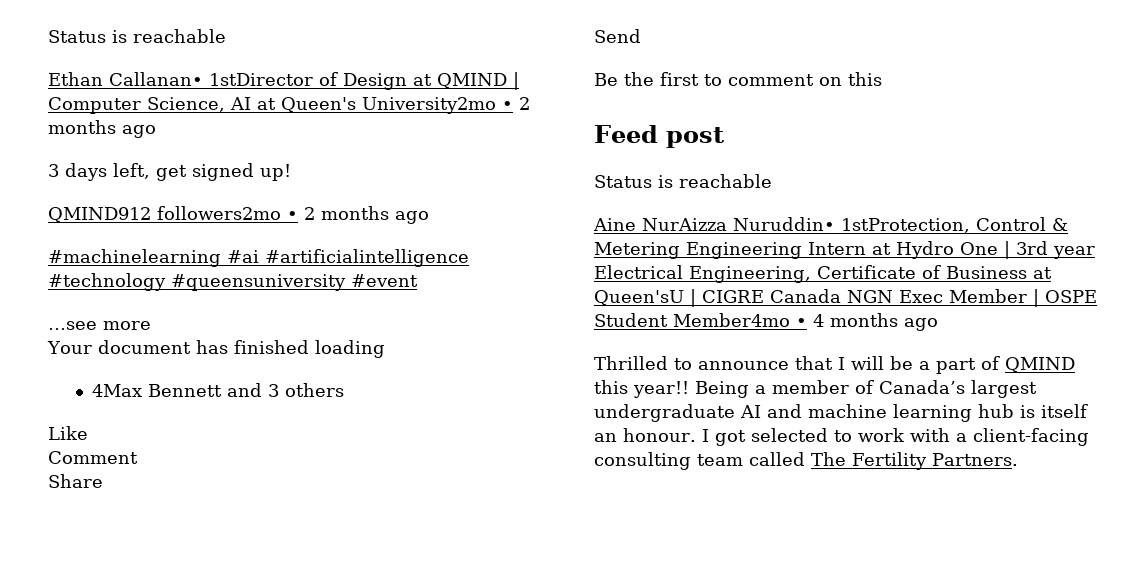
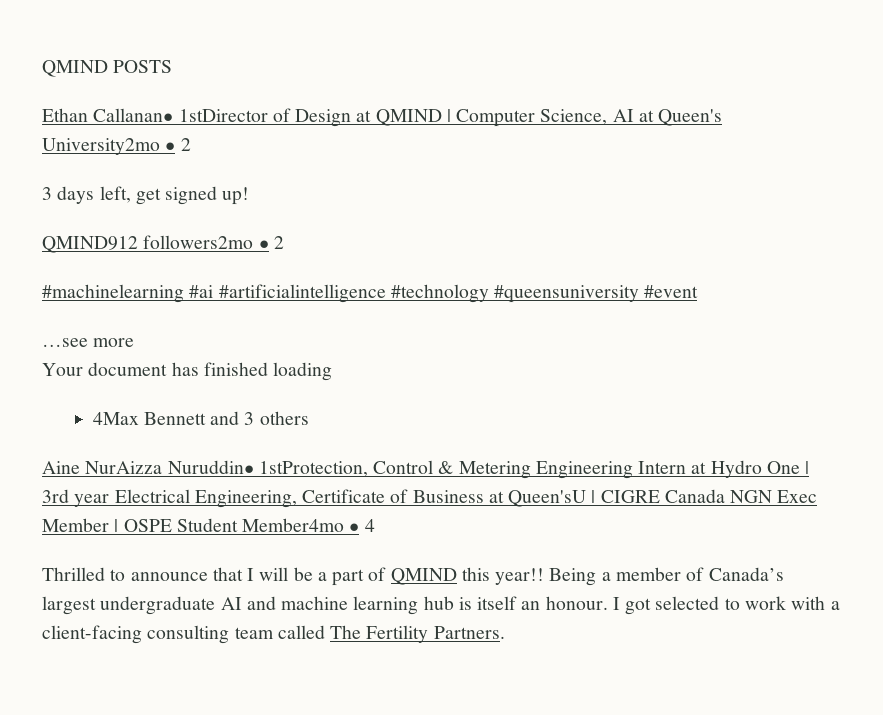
[48,29,226,43] Status is reachable -> [42,60,173,77] QMIND POSTS
[48,120,156,138] months ago -> (191, 144) none
[321,206,429,224] months ago -> (284, 242) none
[48,426,88,440] [48,451,138,464] [48,474,103,488] [594,29,641,43] [594,72,882,86] [594,125,724,148] [594,174,772,188] // Like // Comment // Share // Send // Be the first to comment on this // Feed post // Status is reachable -> (309, 418) none
[830,313,938,331] months ago -> (375, 525) none

